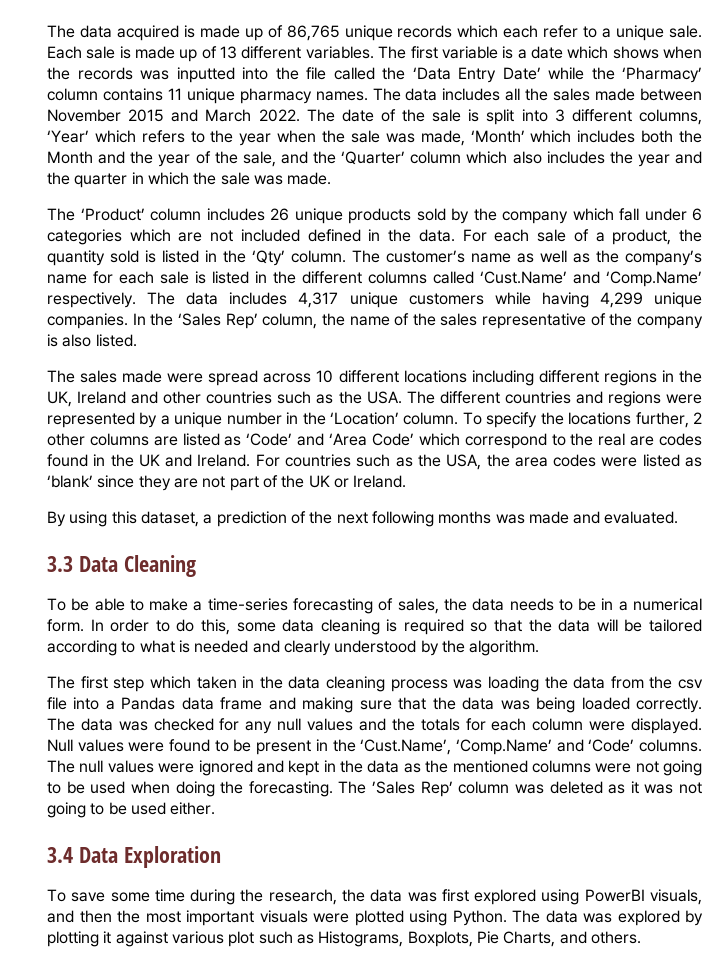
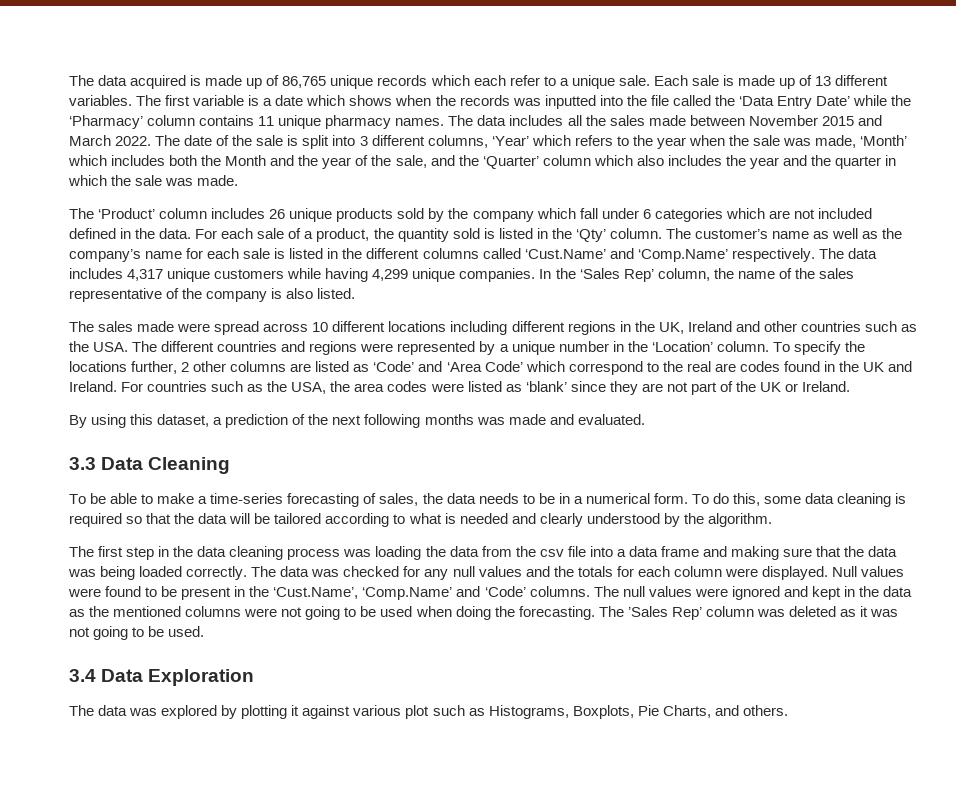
[90,619,170,632] In order to -> [691,494,709,504] To
[149,676,237,689] which taken -> (155, 553) none
[121,697,176,710] Pandas -> (626, 553) none
[130,802,216,815] used either. -> [168,626,205,637] used.
[47,889,702,905] [47,910,507,926] To save some time during the research, the data was first explored using PowerBI visuals, and then the most important visuals were plotted using Python. -> (255, 677) none

